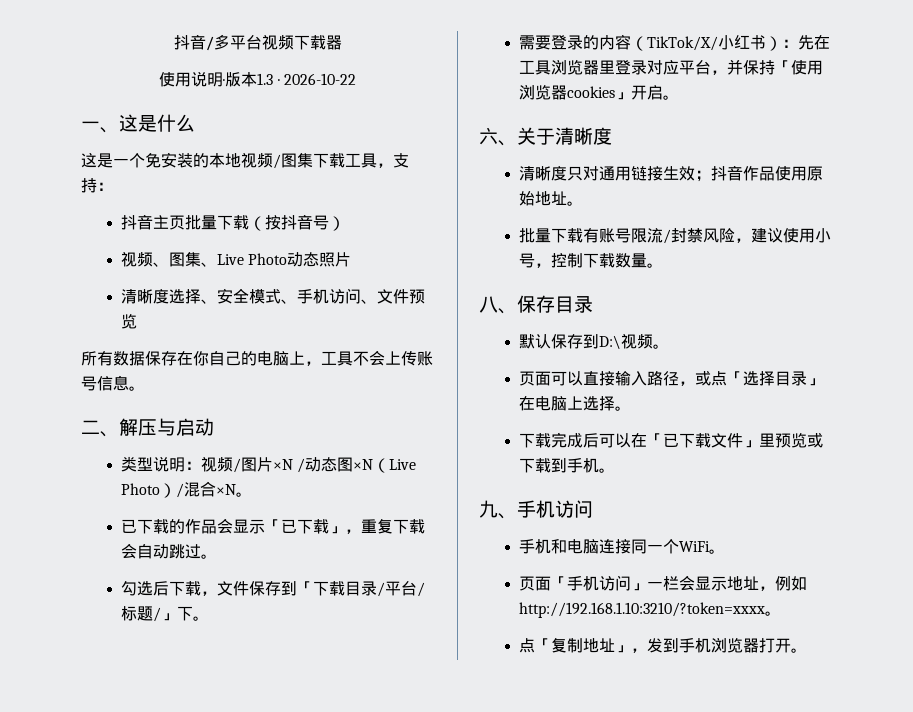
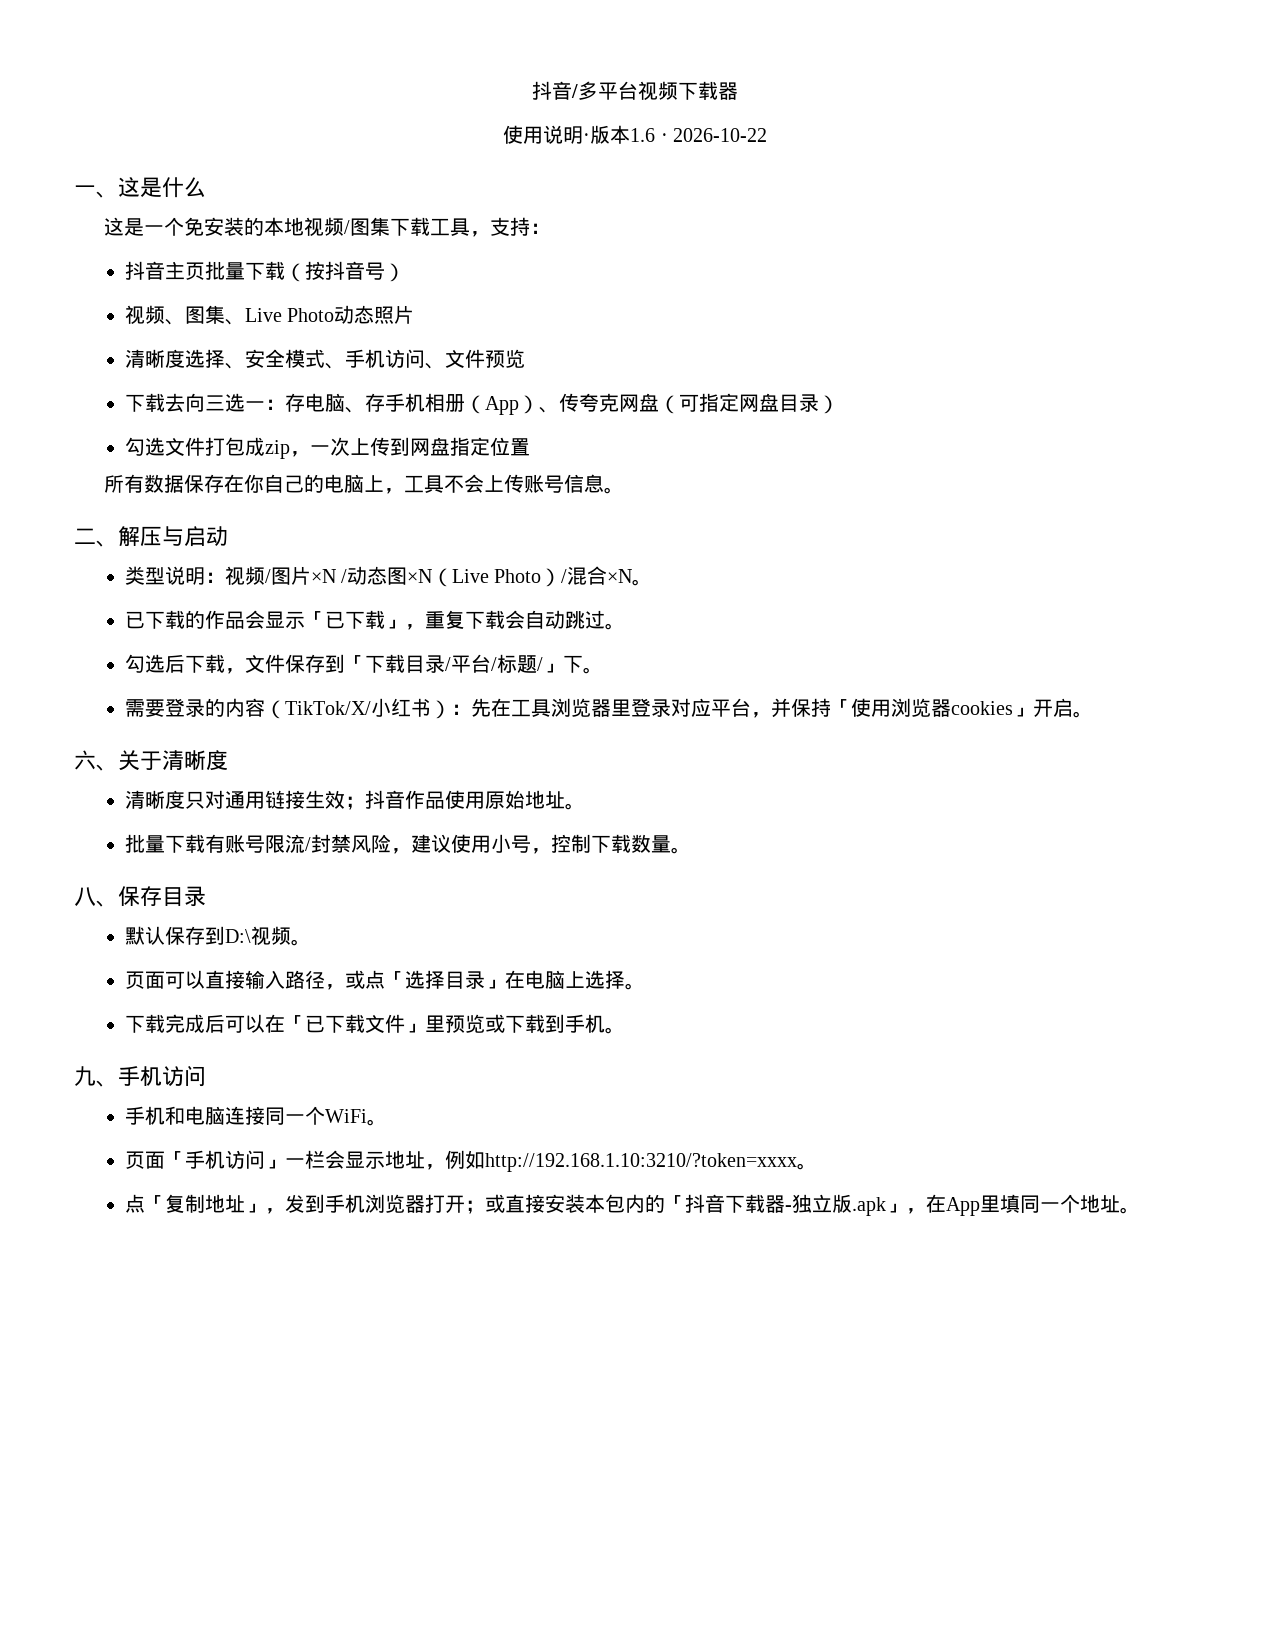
[257,73,274,85] 1.3 -> [630,128,656,142] 1.6
(138, 321) none -> [124,393,839,415] [124,437,530,459] // 下载去向三选一：存电脑、存手机相册（App）、传夸克网盘（可指定网盘目录） // 勾选文件打包成zip，一次上传到网盘指定位置
(792, 645) none -> [464,1194,1120,1216] ；或直接安装本包内的「抖音下载器-独立版.apk」，在App里填同一个地址

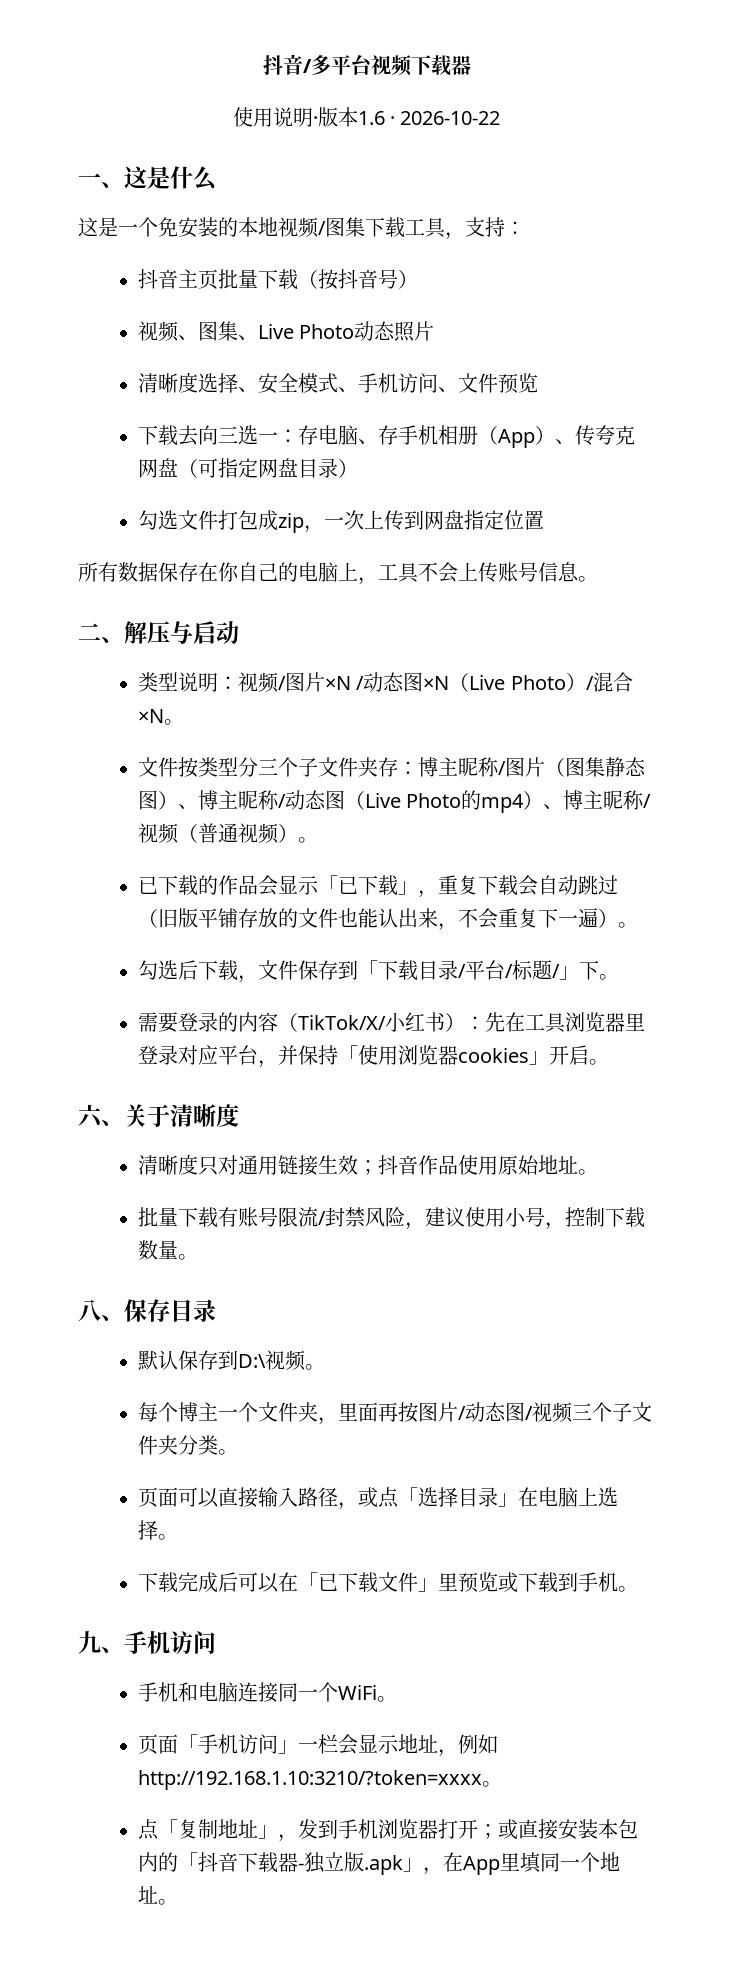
(653, 582) none -> [138,757,647,778] [138,790,652,813] [138,823,319,844] // 文件按类型分三个子文件夹存：博主昵称/图片（图集静态图）、博主昵称/动态图（Live Photo的mp4）、博主昵称/视频（普通视频）。
(605, 619) none -> [138,908,619,931] （旧版平铺存放的文件也能认出来，不会重复下一遍）
(311, 942) none -> [138,1402,653,1425] [138,1435,239,1455] // 每个博主一个文件夹，里面再按图片/动态图/视频三个子文件夹分类。

